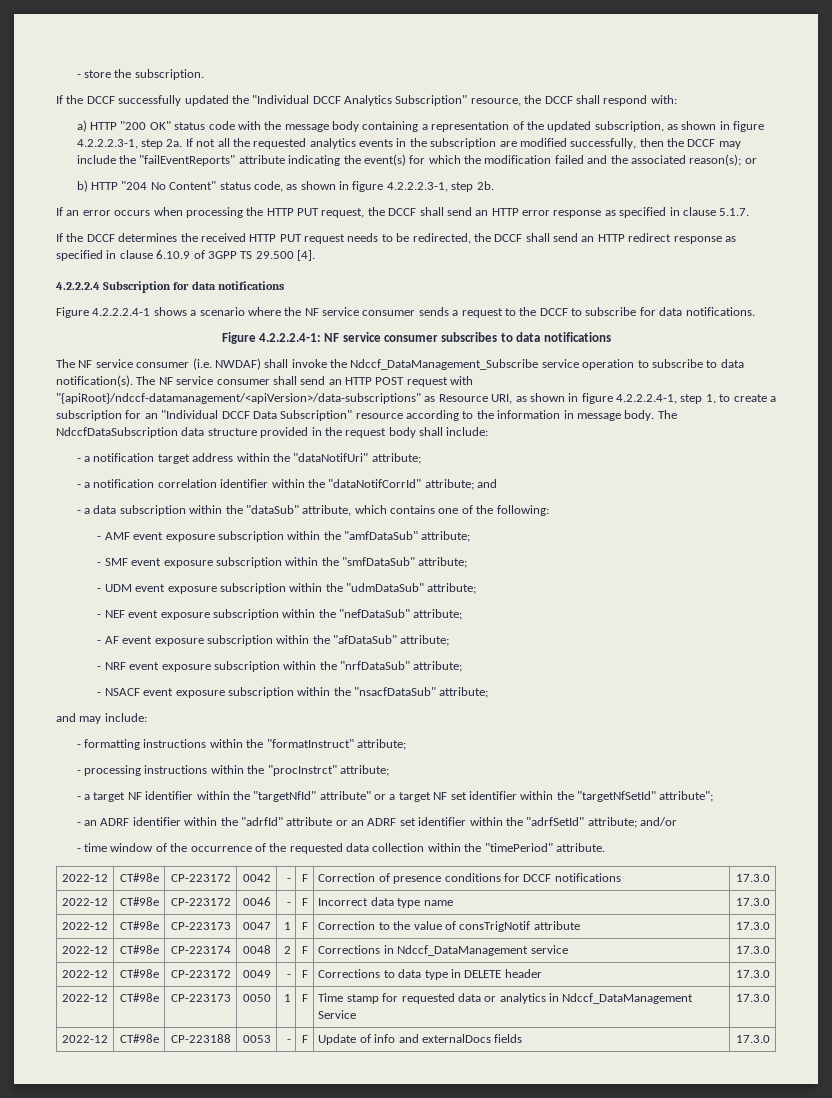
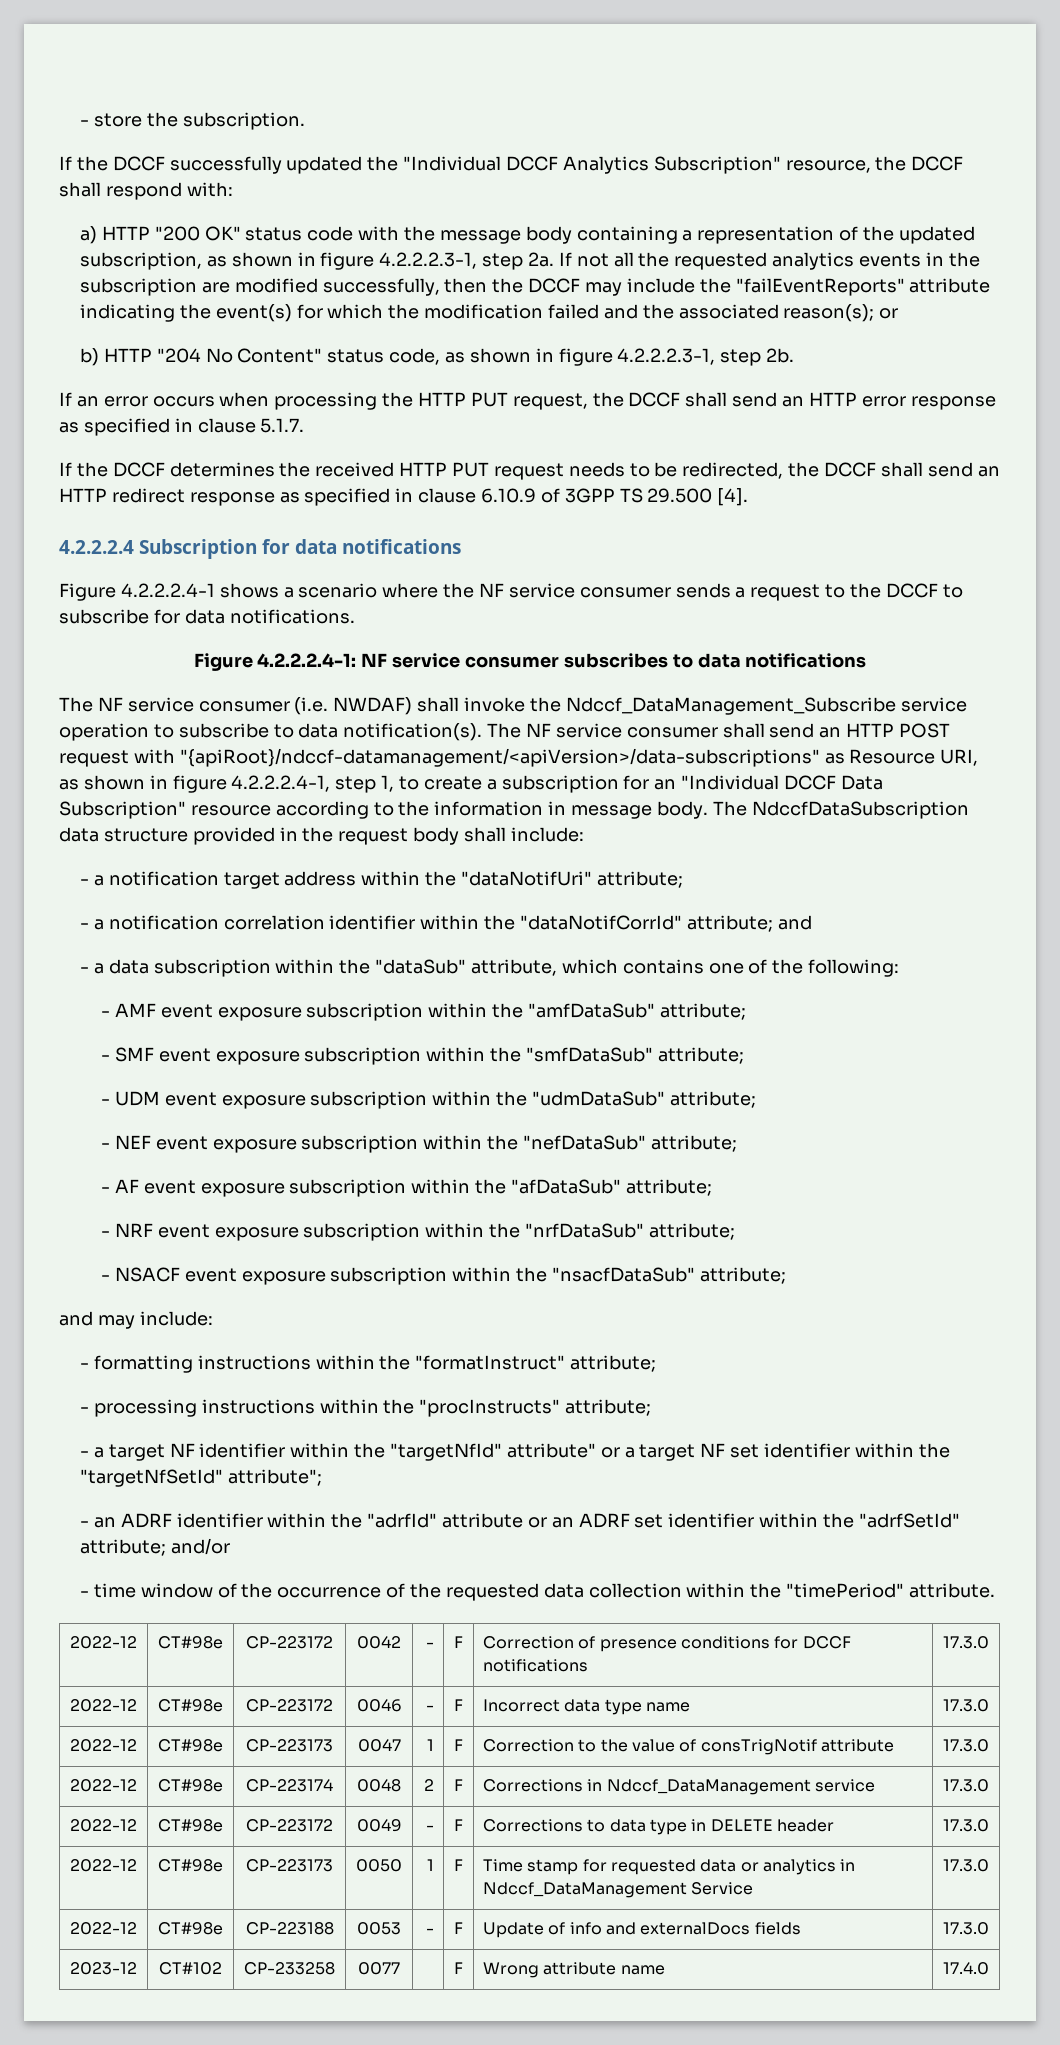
[267,765,337,776] "procInstrct" -> [419,1399,561,1417] "procInstructs"
(770, 1039) none -> [70,1962,137,1975] [159,1962,222,1975] [244,1962,335,1975] [358,1962,400,1975] [454,1962,463,1974] [483,1962,665,1978] [943,1962,989,1975] // 2023-12 | CT#102 | CP-233258 | 0077 | | F | Wrong attribute name | 17.4.0

